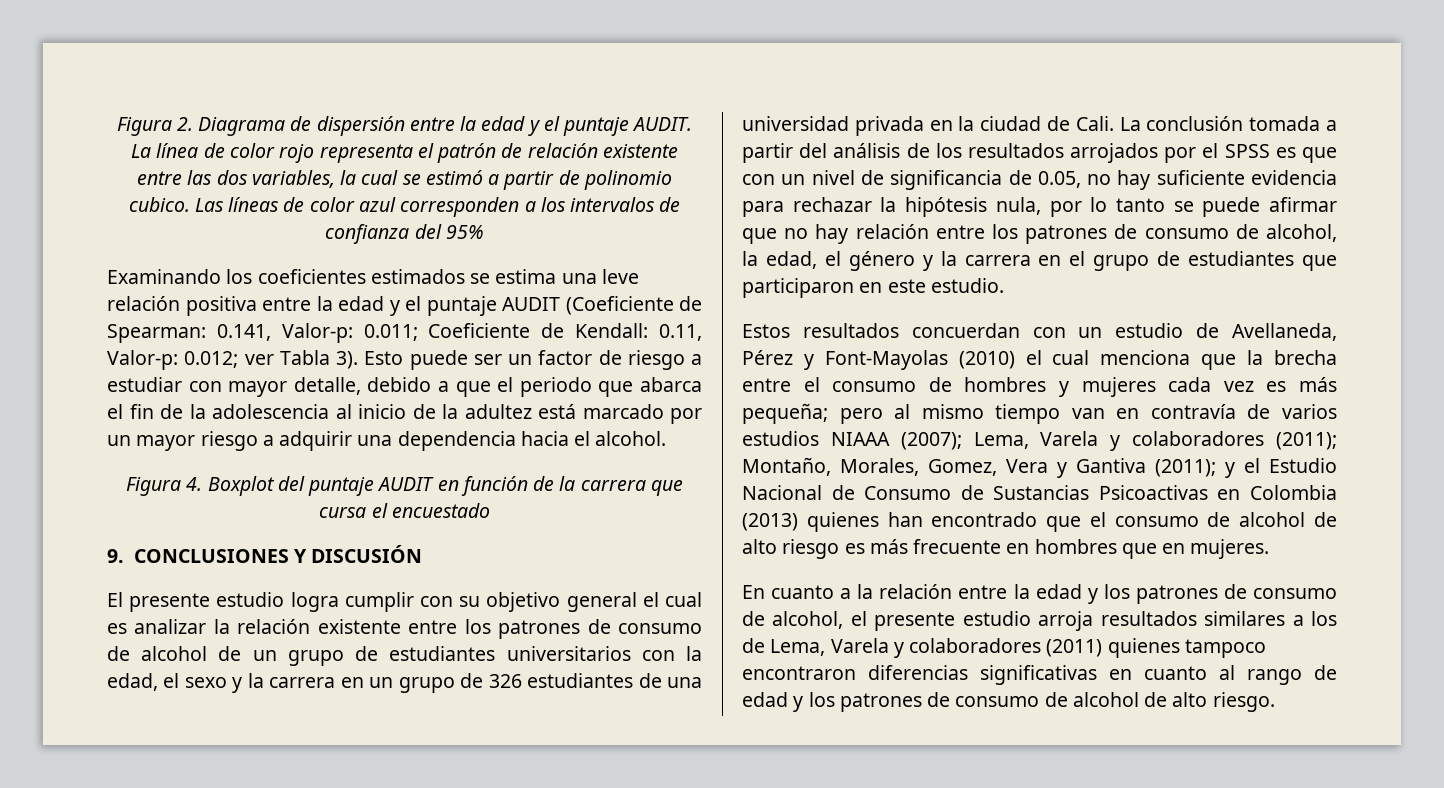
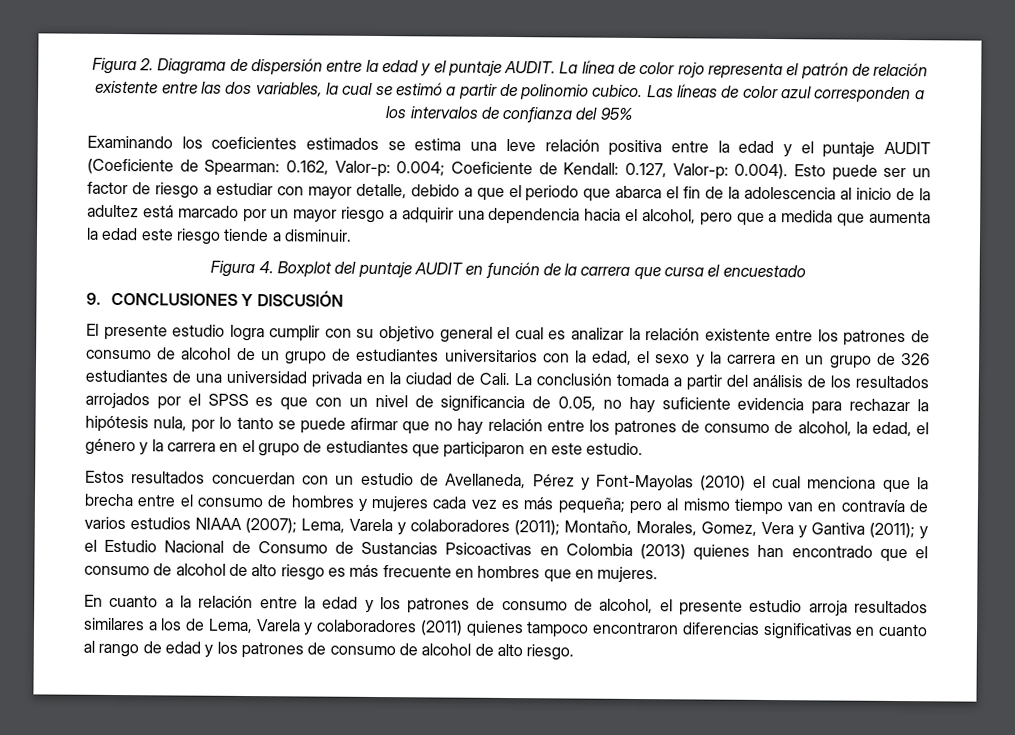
[216,323,702,343] [107,350,358,370] 0.141, Valor-p: 0.011; Coeficiente de Kendall: 0.11, Valor-p: 0.012; ver Tabla 3). -> [286,160,789,180] 0.162, Valor-p: 0.004; Coeficiente de Kendall: 0.127, Valor-p: 0.004).
[595,431,667,446] alcohol. -> [641,209,932,227] [86,227,352,245] alcohol, pero que a medida que aumenta la edad este riesgo tiende a disminuir.

